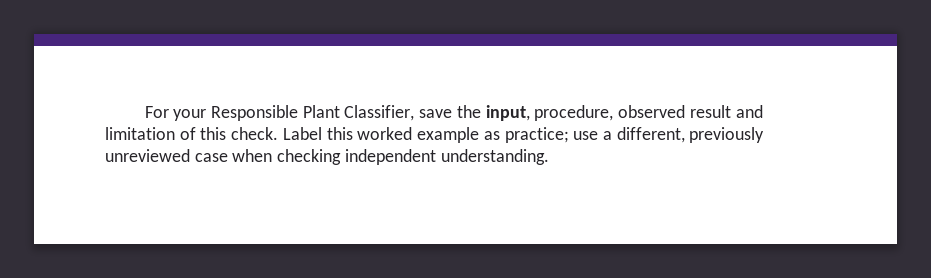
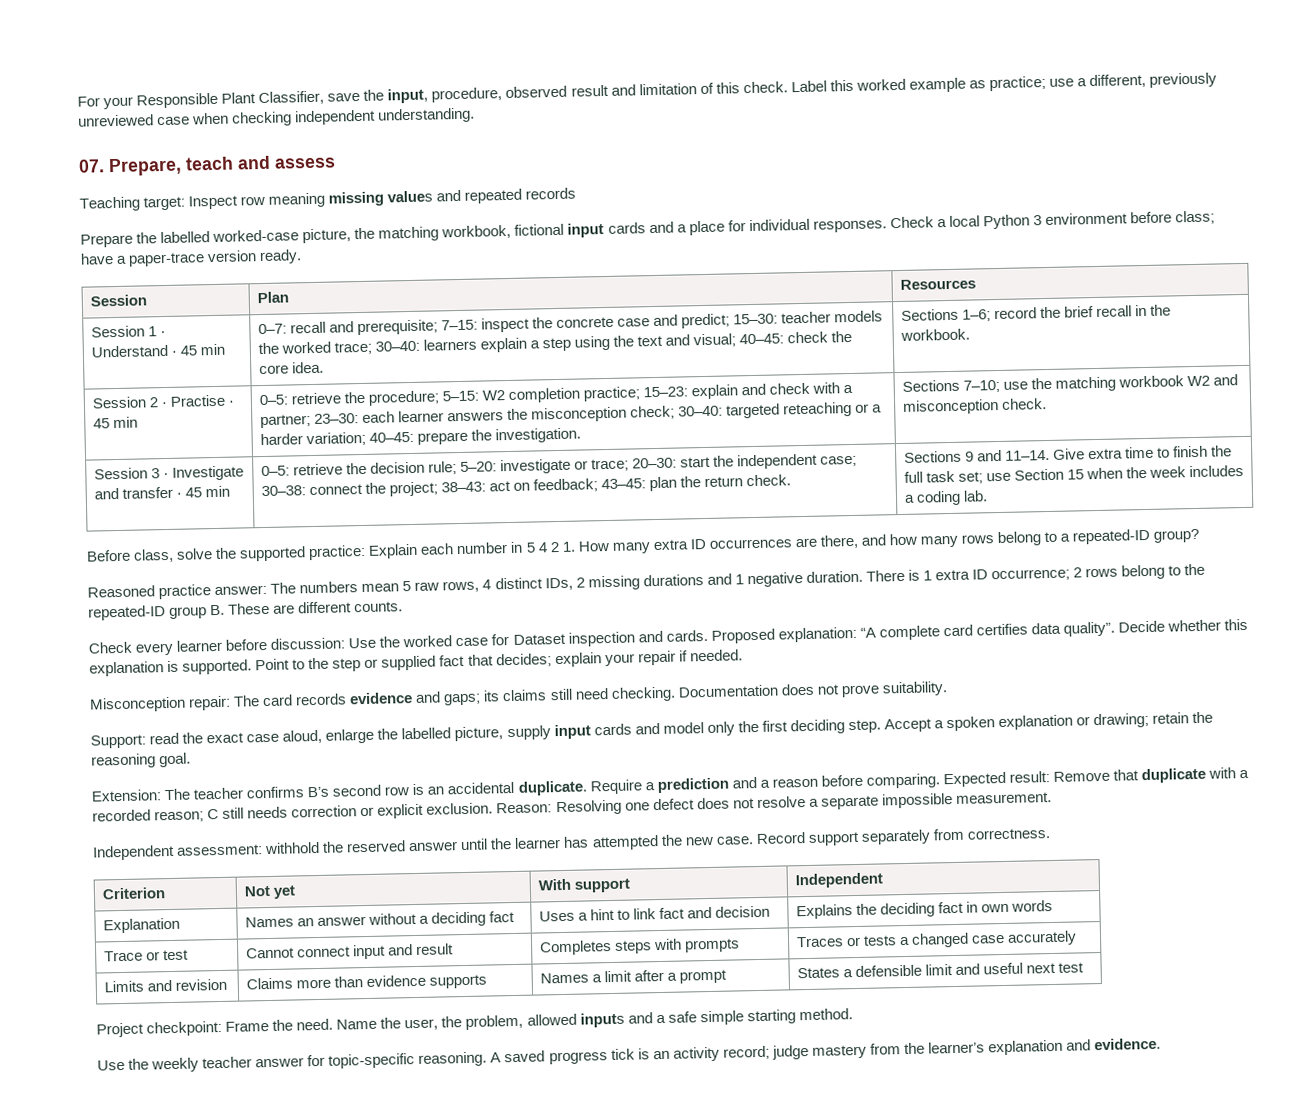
(549, 157) none -> [78,155,336,177] [79,187,577,212] [80,210,1216,248] [80,249,303,267] [89,294,147,307] [256,291,289,304] [899,278,976,290] [90,325,166,338] [90,343,225,358] [257,310,884,336] [257,330,853,355] [258,361,324,375] [900,304,1172,322] [899,328,970,341] [91,394,234,409] [92,416,138,429] [258,382,854,406] [259,401,883,429] [259,427,581,447] [901,374,1239,393] [902,398,1047,415] [93,465,244,481] [93,485,230,500] [260,453,858,477] [260,474,792,497] [903,445,1233,463] [903,464,1245,484] [903,490,988,506] [86,528,1200,563] [87,563,1206,600] [88,601,404,621] [88,618,1249,656] [89,649,743,677] [89,681,948,713] [90,711,1214,749] [91,752,192,769] [91,767,1250,802] [92,791,1052,823] [92,828,1050,861] [101,887,166,900] [243,885,296,899] [537,878,630,893] [794,872,883,889] [102,917,180,934] [244,910,515,928] [538,905,771,922] [795,899,1053,920] [103,949,189,962] [245,943,454,960] [538,938,740,956] [795,930,1077,948] [103,978,227,993] [245,974,487,990] [539,969,727,984] [796,962,1085,979] [96,1008,853,1038] [97,1037,1162,1073] // 07. Prepare, teach and assess // Teaching target: Inspect row meaning missing values and repeated records // Prepare the labelled worked-case picture, the matching workbook, fictional input cards and a place for individual responses. Check a local Python 3 environment before class; have a paper-trace version ready. // Session | Plan | Resources // Session 1 · Understand · 45 min | 0–7: recall and prerequisite; 7–15: inspect the concrete case and predict; 15–30: teacher models the worked trace; 30–40: learners explain a step using the text and visual; 40–45: check the core idea. | Sections 1–6; record the brief recall in the workbook. // Session 2 · Practise · 45 min | 0–5: retrieve the procedure; 5–15: W2 completion practice; 15–23: explain and check with a partner; 23–30: each learner answers the misconception check; 30–40: targeted reteaching or a harder variation; 40–45: prepare the investigation. | Sections 7–10; use the matching workbook W2 and misconception check. // Session 3 · Investigate and transfer · 45 min | 0–5: retrieve the decision rule; 5–20: investigate or trace; 20–30: start the independent case; 30–38: connect the project; 38–43: act on feedback; 43–45: plan the return check. | Sections 9 and 11–14. Give extra time to finish the full task set; use Section 15 when the week includes a coding lab. // Before class, solve the supported practice: Explain each number in 5 4 2 1. How many extra ID occurrences are there, and how many rows belong to a repeated-ID group? // Reasoned practice answer: The numbers mean 5 raw rows, 4 distinct IDs, 2 missing durations and 1 negative duration. There is 1 extra ID occurrence; 2 rows belong to the repeated-ID group B. These are different counts. // Check every learner before discussion: Use the worked case for Dataset inspection and cards. Proposed explanation: “A complete card certifies data quality”. Decide whether this explanation is supported. Point to the step or supplied fact that decides; explain your repair if needed. // Misconception repair: The card records evidence and gaps; its claims still need checking. Documentation does not prove suitability. // Support: read the exact case aloud, enlarge the labelled picture, supply input cards and model only the first deciding step. Accept a spoken explanation or drawing; retain the reasoning goal. // Extension: The teacher confirms B’s second row is an accidental duplicate. Require a prediction and a reason before comparing. Expected result: Remove that duplicate with a recorded reason; C still needs correction or explicit exclusion. Reason: Resolving one defect does not resolve a separate impossible measurement. // Independent assessment: withhold the reserved answer until the learner has attempted the new case. Record support separately from correctness. // Criterion | Not yet | With support | Independent // Explanation | Names an answer without a deciding fact | Uses a hint to link fact and decision | Explains the deciding fact in own words // Trace or test | Cannot connect input and result | Completes steps with prompts | Traces or tests a changed case accurately // Limits and revision | Claims more than evidence supports | Names a limit after a prompt | States a defensible limit and useful next test // Project checkpoint: Frame the need. Name the user, the problem, allowed inputs and a safe simple starting method. // Use the weekly teacher answer for topic-specific reasoning. A saved progress tick is an activity record; judge mastery from the learner’s explanation and evidence.

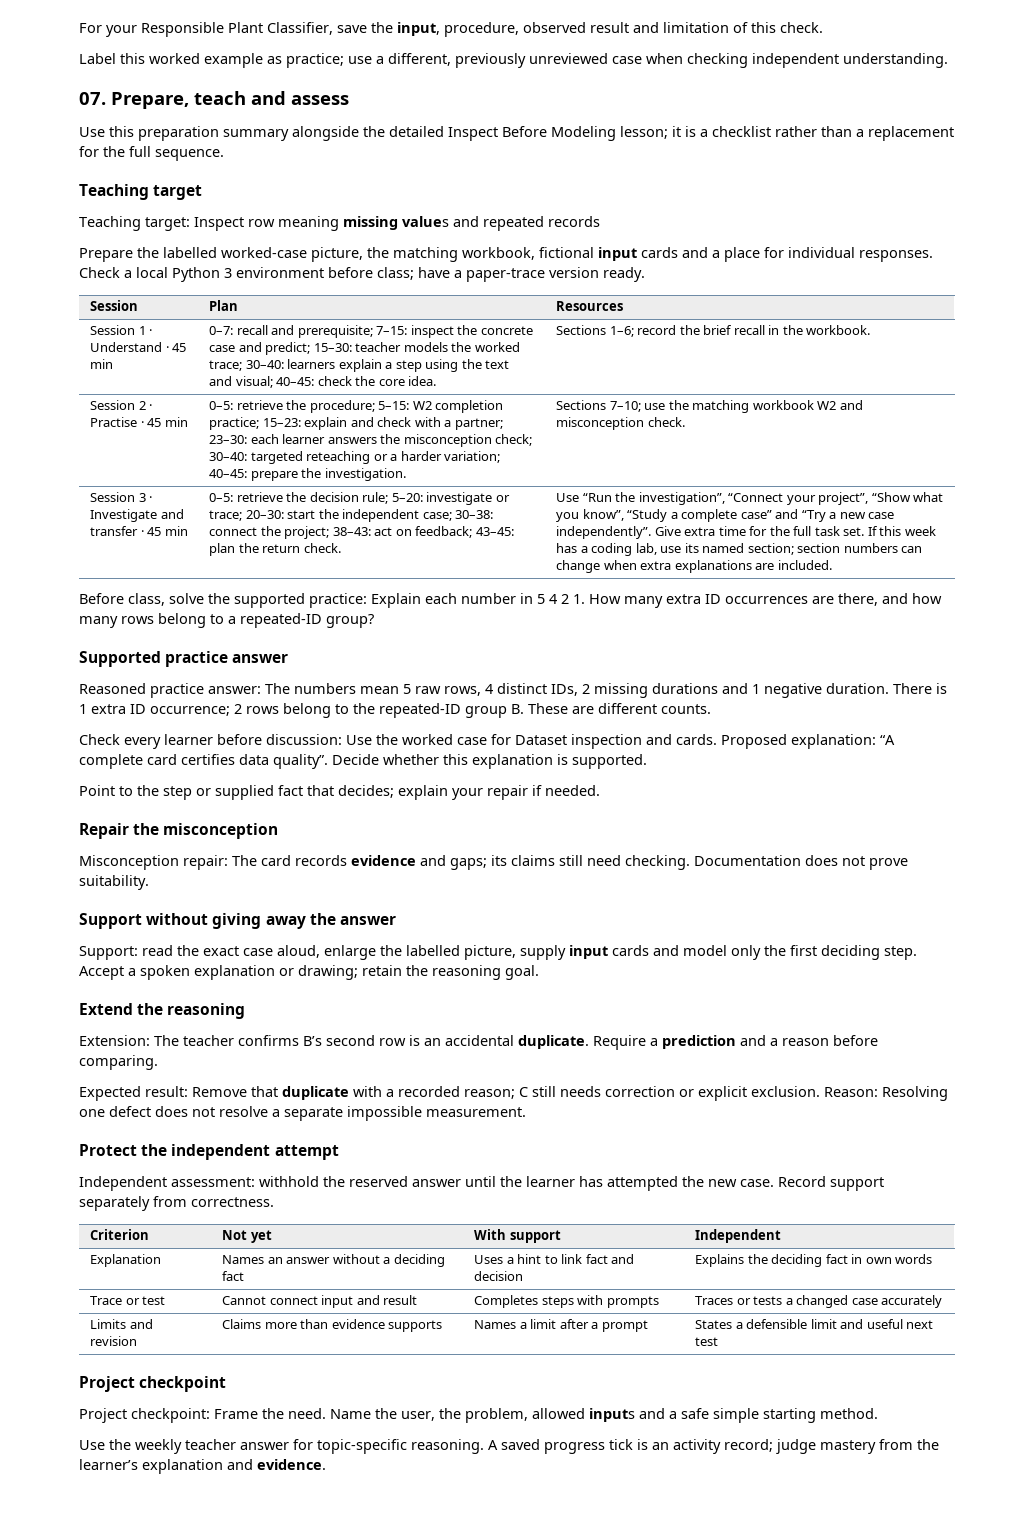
(788, 87) none -> (823, 27) //
(336, 163) none -> [79,126,954,141] [79,146,224,161] [79,184,203,200] // Use this preparation summary alongside the detailed Inspect Before Modeling lesson; it is a checklist rather than a replacement for the full sequence. // Teaching target
[903,449,1050,463] Sections 9 and 11–14. -> [555,492,944,505] [555,509,895,522] [555,526,651,539] Use “Run the investigation”, “Connect your project”, “Show what you know”, “Study a complete case” and “Try a new case independently”.
[1157,445,1209,458] to finish -> [749,526,768,536] for
[957,464,1245,484] [903,490,988,506] set; use Section 15 when the week includes a coding lab. -> [843,526,936,536] [555,543,923,556] [555,560,832,573] set. If this week has a coding lab, use its named section; section numbers can change when extra explanations are included.
(1200, 535) none -> [79,651,289,667] // Supported practice answer
(253, 667) none -> (647, 761) //
(743, 655) none -> [79,823,279,839] // Repair the misconception
(948, 689) none -> [79,913,396,929] // Support without giving away the answer
(192, 760) none -> [79,1003,246,1019] // Extend the reasoning
(940, 781) none -> (158, 1062) //
(1052, 797) none -> [79,1144,339,1160] // Protect the independent attempt
(1085, 967) none -> [79,1376,227,1392] // Project checkpoint

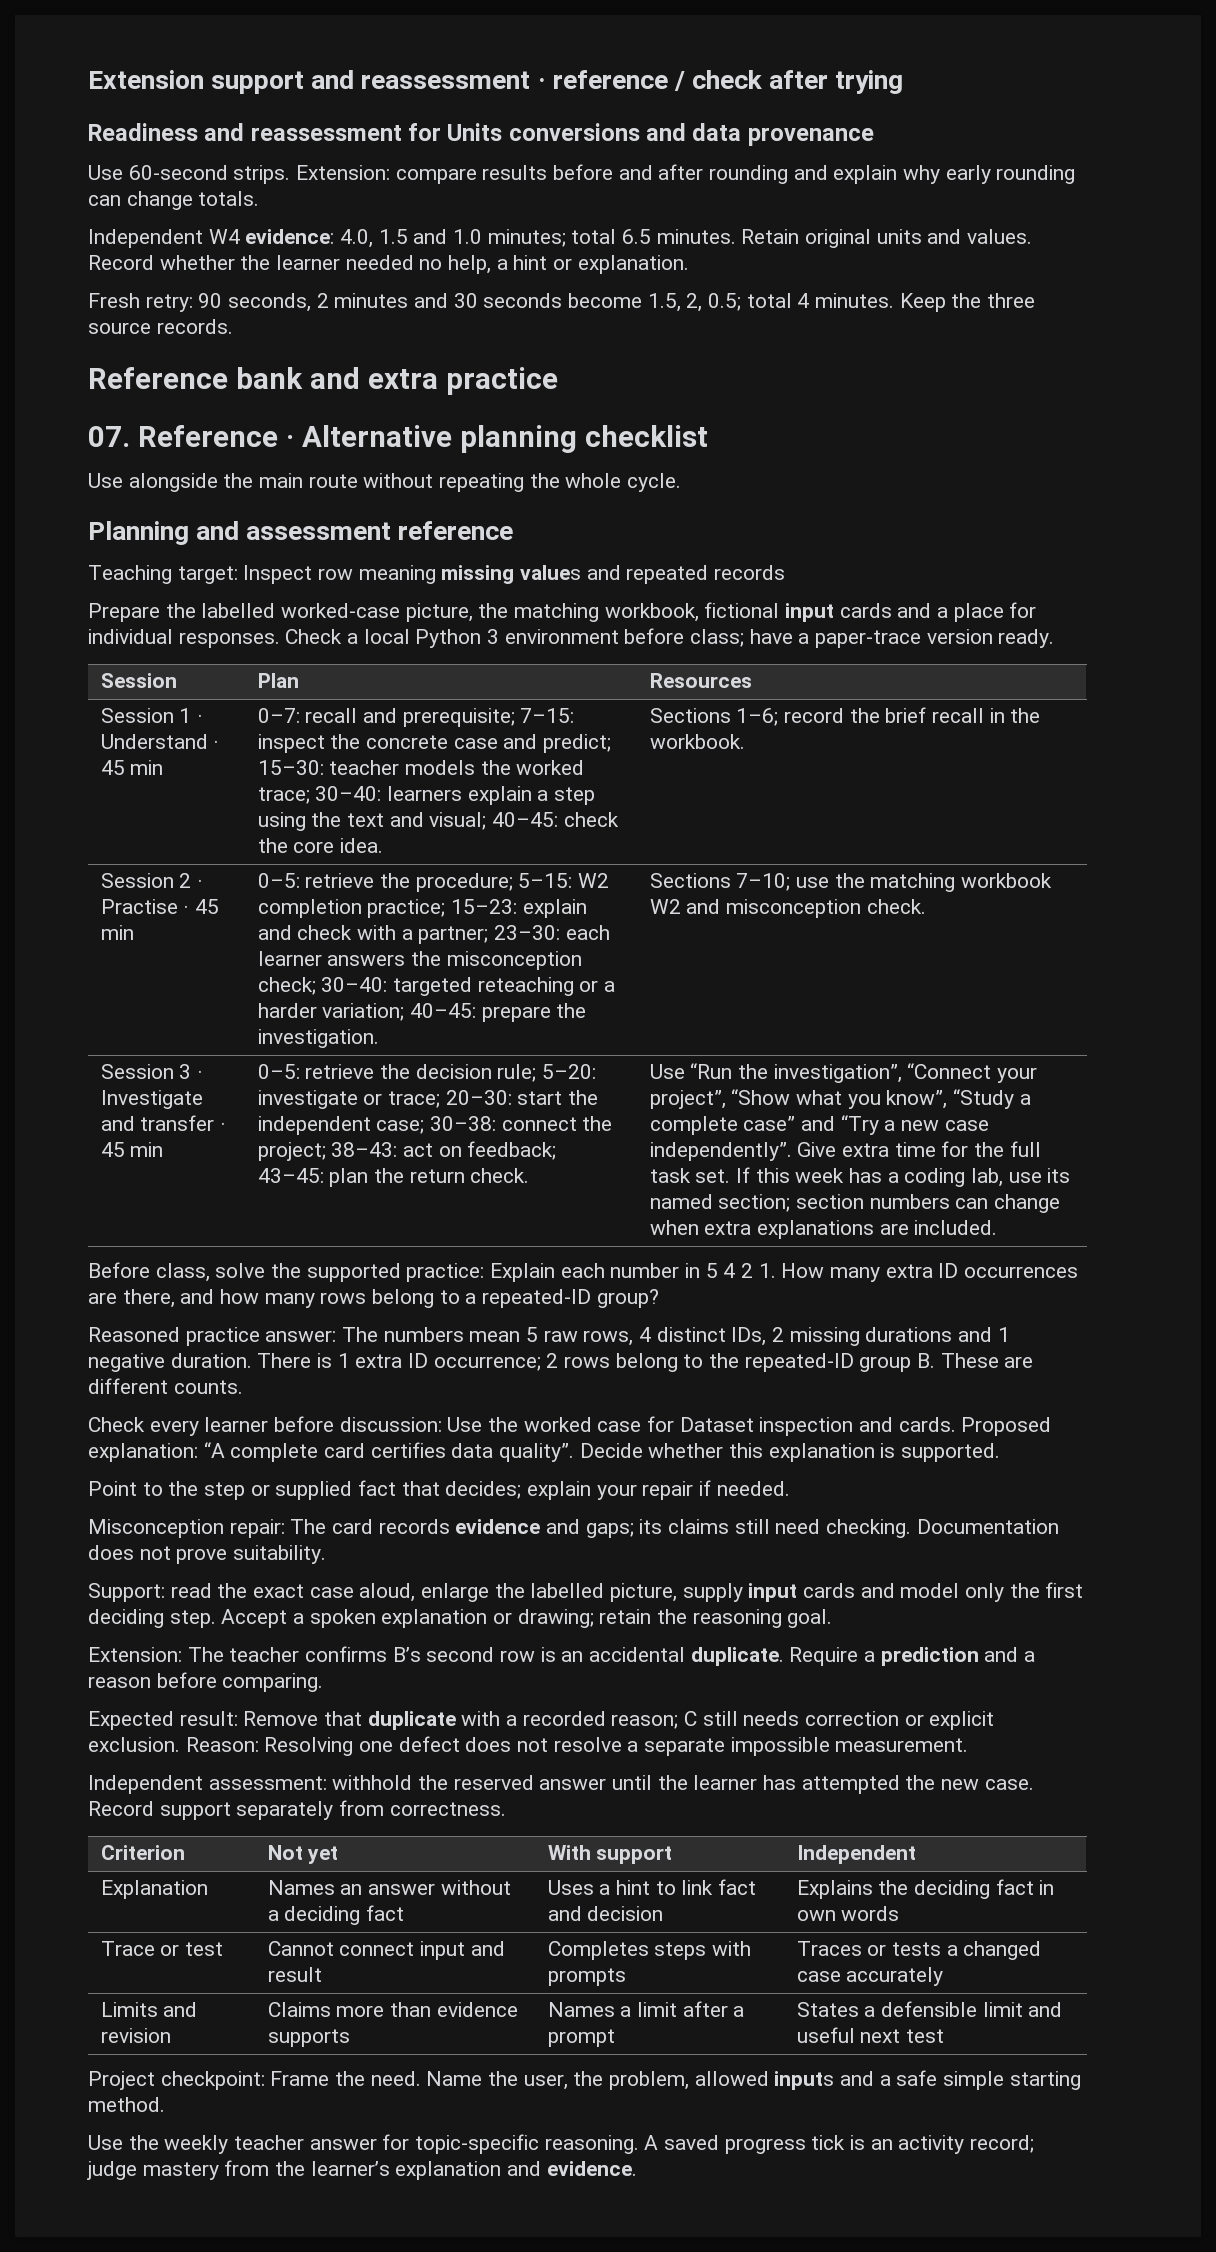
[79,22,823,37] [79,53,948,68] [79,91,349,109] [79,126,954,141] [79,146,224,161] [79,184,203,200] For your Responsible Plant Classifier, save the input, procedure, observed result and limitation of this check. // Label this worked example as practice; use a different, previously unreviewed case when checking independent understanding. // 07. Prepare, teach and assess // Use this preparation summary alongside the detailed Inspect Before Modeling lesson; it is a checklist rather than a replacement for the full sequence. // Teaching target -> [88,70,904,94] [88,123,874,146] [88,164,1076,184] [88,191,260,210] [88,229,1033,248] [88,255,689,274] [88,293,1036,312] [88,319,233,334] [88,367,558,395] [88,425,708,453] [88,473,682,492] [88,521,514,545] Extension support and reassessment · reference / check after trying // Readiness and reassessment for Units conversions and data provenance // Use 60-second strips. Extension: compare results before and after rounding and explain why early rounding can change totals. // Independent W4 evidence: 4.0, 1.5 and 1.0 minutes; total 6.5 minutes. Retain original units and values. Record whether the learner needed no help, a hint or explanation. // Fresh retry: 90 seconds, 2 minutes and 30 seconds become 1.5, 2, 0.5; total 4 minutes. Keep the three source records. // Reference bank and extra practice // 07. Reference · Alternative planning checklist // Use alongside the main route without repeating the whole cycle. // Planning and assessment reference
[79,651,289,667] // Supported practice answer -> (659, 1298) none
[79,823,279,839] // Repair the misconception -> (790, 1488) none
[79,913,396,929] // Support without giving away the answer -> (327, 1554) none
[79,1003,246,1019] // Extend the reasoning -> (833, 1618) none
[79,1144,339,1160] // Protect the independent attempt -> (969, 1745) none
[79,1376,227,1392] // Project checkpoint -> (944, 2036) none

